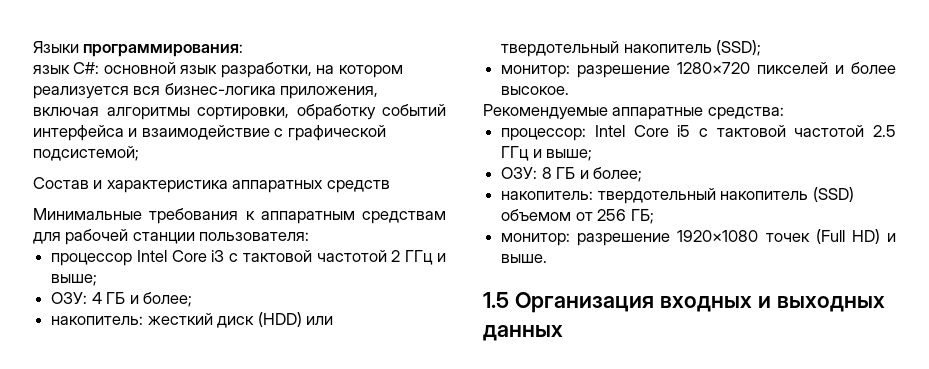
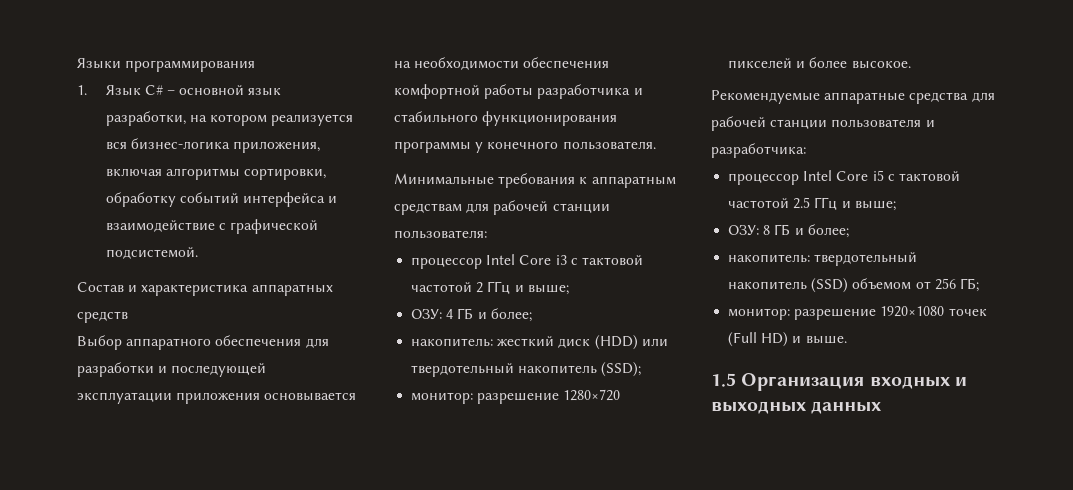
[83,44,244,57] [33,62,100,74] программирования: // язык C#: -> [125,60,256,72] [77,85,176,96] программирования // 1. Язык C# –
[33,146,139,161] подсистемой; -> [105,247,198,259] подсистемой.
(390, 186) none -> [77,335,329,350] [77,362,267,377] [77,392,357,404] [394,57,610,70] [394,84,643,99] [394,111,618,126] [394,141,656,153] // Выбор аппаратного обеспечения для разработки и последующей эксплуатации приложения основывается на необходимости обеспечения комфортной работы разработчика и стабильного функционирования программы у конечного пользователя.
[707,107,784,120] [501,128,587,141] средства: // процессор: -> [909,92,995,104] [711,116,935,131] [711,143,806,158] [728,173,800,185] средства для рабочей станции пользователя и разработчика: // процессор

